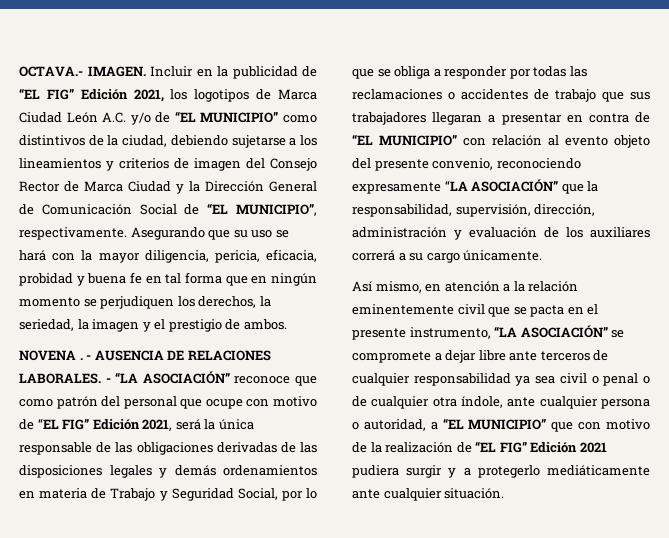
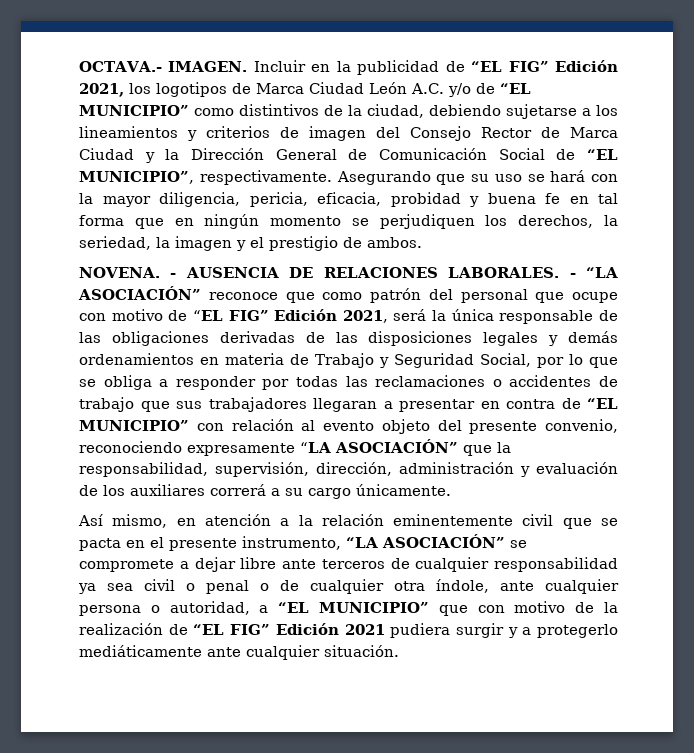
[19,350,83,361] NOVENA . -> [79,267,160,278] NOVENA.

